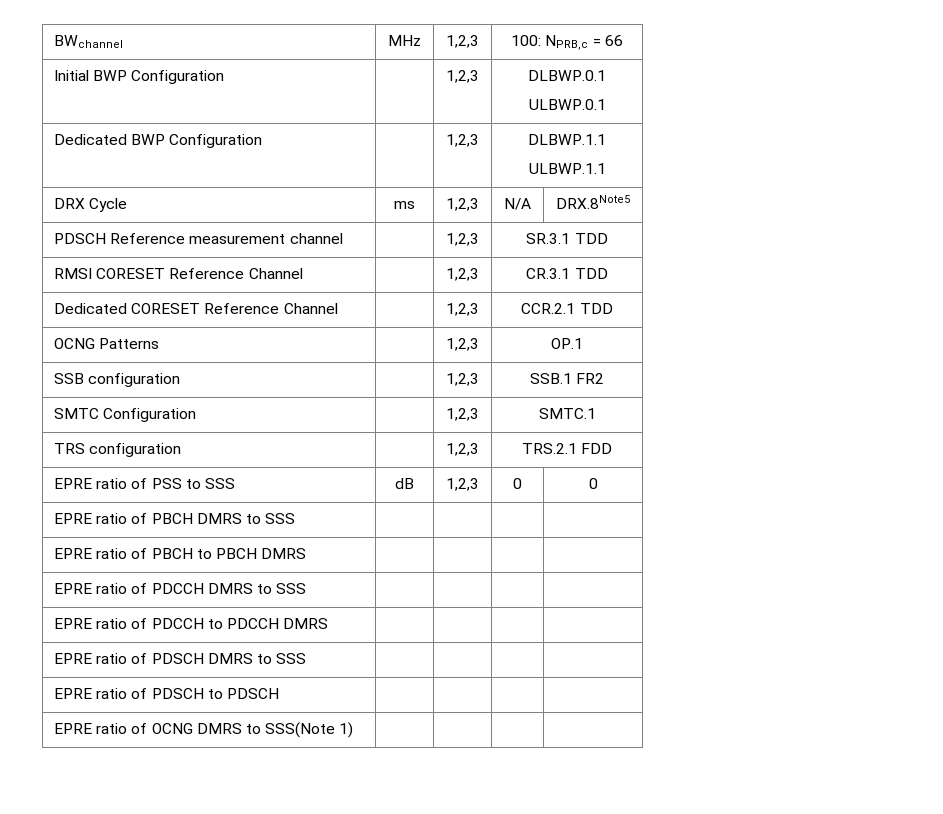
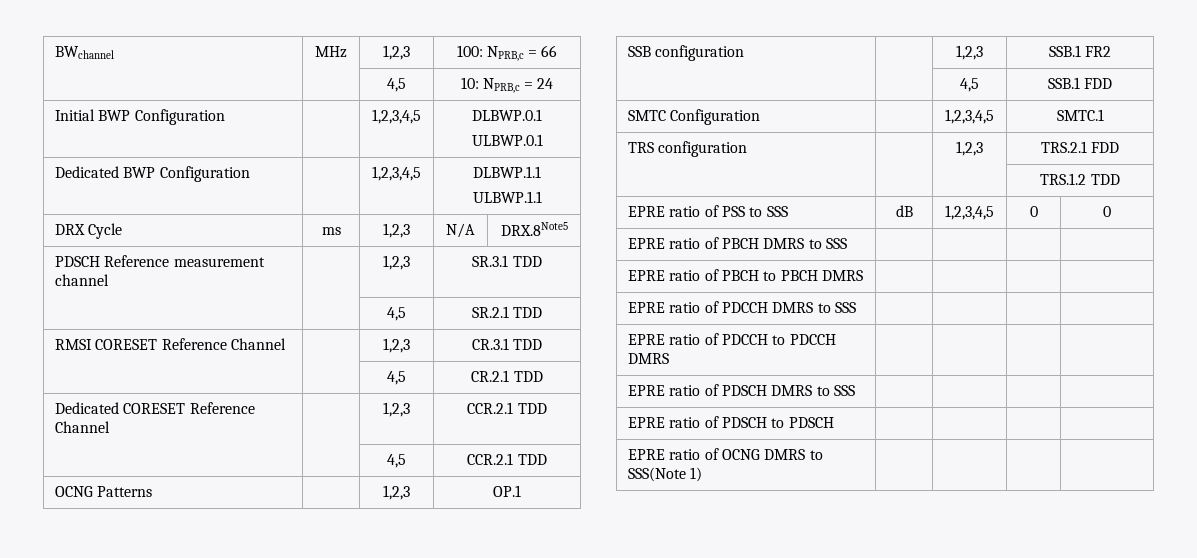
(623, 40) none -> [387,78,406,92] [460,77,554,93] // | | 4,5 | 10: NPRB,c = 24
[446,70,479,83] 1,2,3 -> [372,109,421,124] 1,2,3,4,5
[446,134,479,147] 1,2,3 -> [372,166,421,181] 1,2,3,4,5
(608, 238) none -> [387,307,406,321] [471,306,543,318] // | | 4,5 | SR.2.1 TDD
(608, 273) none -> [387,371,406,385] [471,370,543,382] // | | 4,5 | CR.2.1 TDD
(613, 308) none -> [387,454,406,468] [467,453,547,465] // | | 4,5 | CCR.2.1 TDD
(605, 378) none -> [960,78,979,92] [1047,77,1113,89] // | | 4,5 | SSB.1 FDD
[446,408,479,421] 1,2,3 -> [945,109,994,124] 1,2,3,4,5
(613, 448) none -> [1040,173,1120,185] // | | | TRS.1.2 TDD
[446,478,479,491] 1,2,3 -> [945,205,994,220] 1,2,3,4,5

